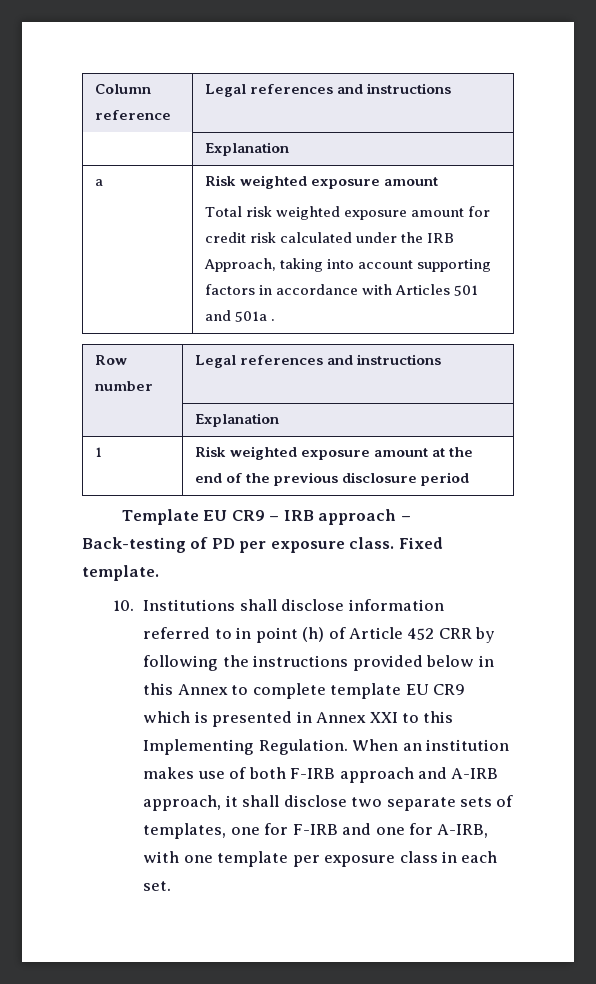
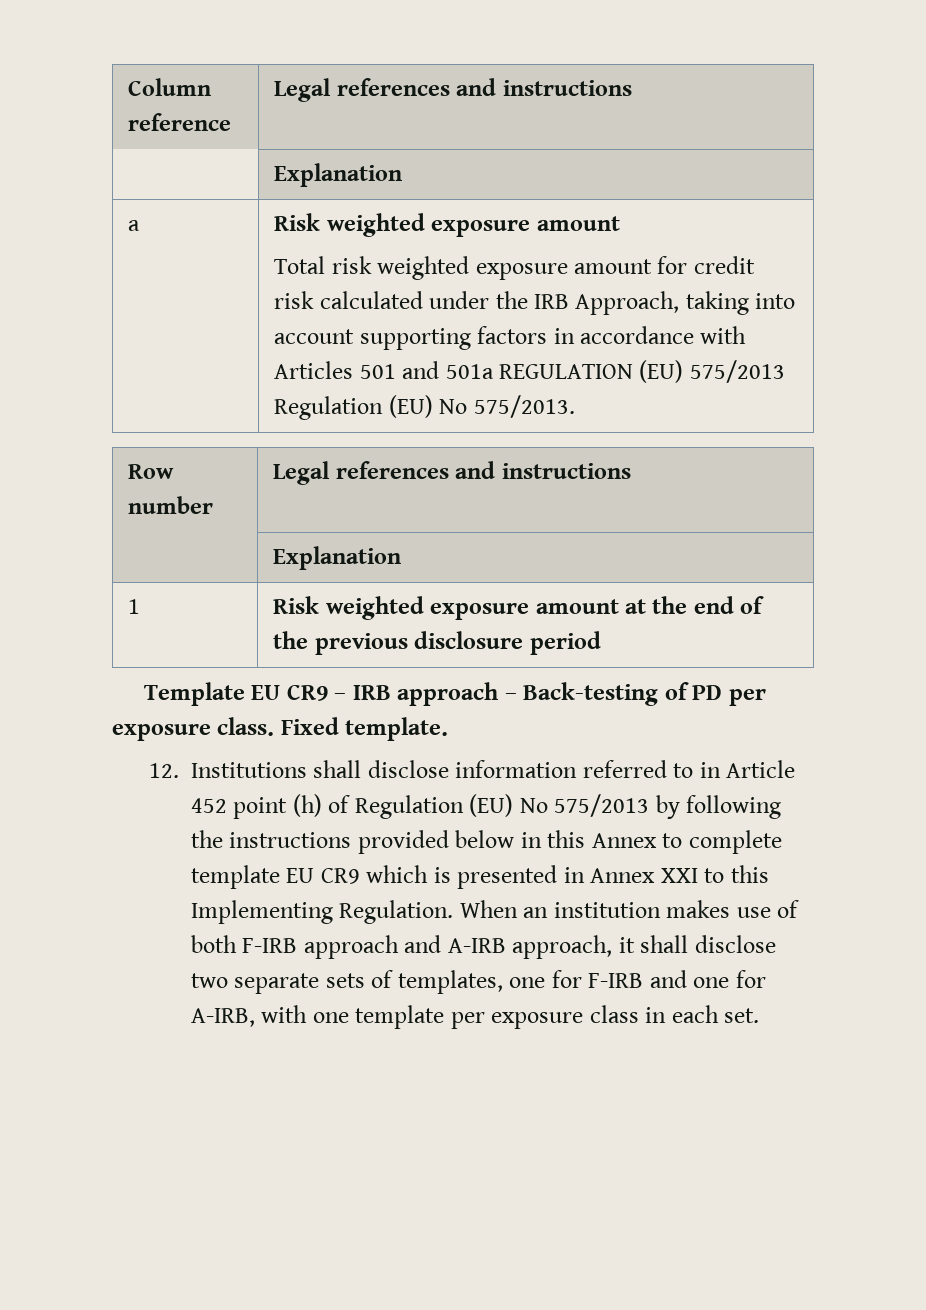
[271,319,276,321] . -> [498,360,785,383] [274,395,575,420] REGULATION (EU) 575/2013 Regulation (EU) No 575/2013.
[112,600,134,611] 10. -> [148,763,179,778] 12.
(252, 633) none -> [726,760,796,778] [190,798,227,813] Article 452
[348,627,472,640] Article 452 CRR -> [354,794,650,819] Regulation (EU) No 575/2013

